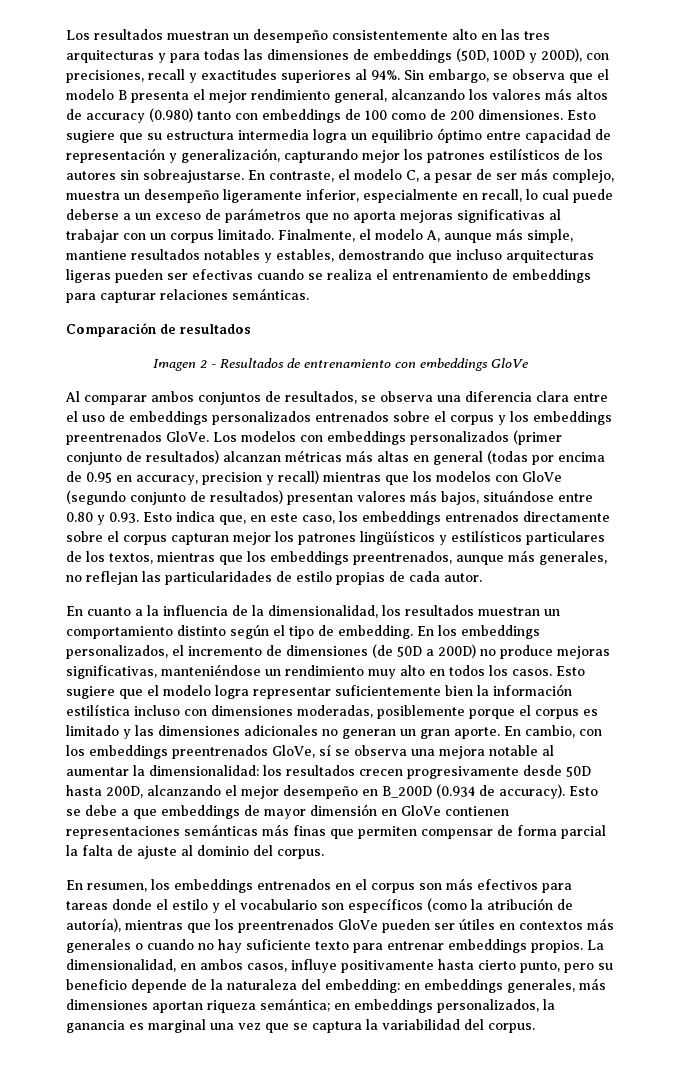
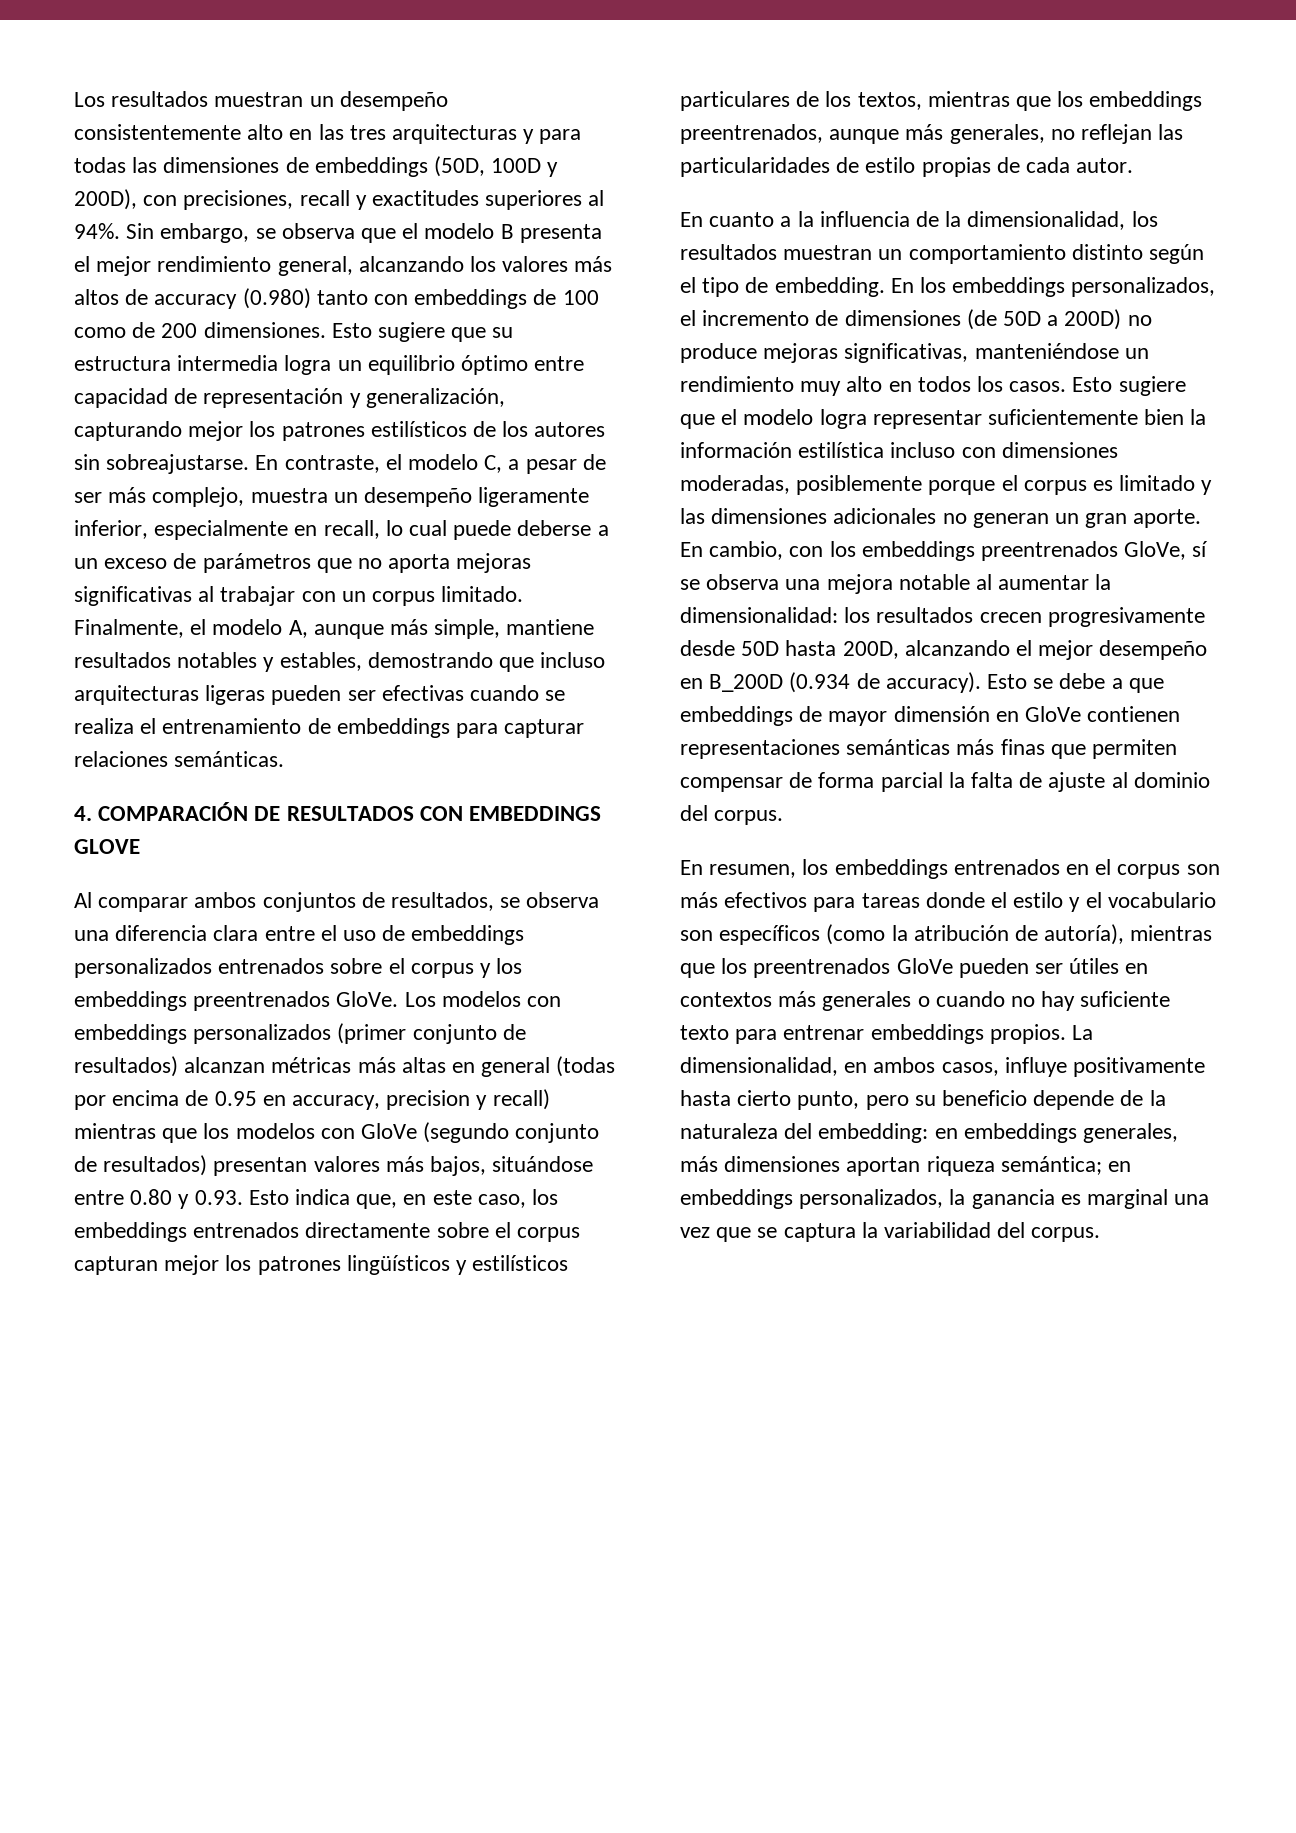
[66,323,251,337] [153,358,528,371] Comparación de resultados // Imagen 2 - Resultados de entrenamiento con embeddings GloVe -> [74,802,602,821] [74,839,140,854] 4. COMPARACIÓN DE RESULTADOS CON EMBEDDINGS GLOVE

